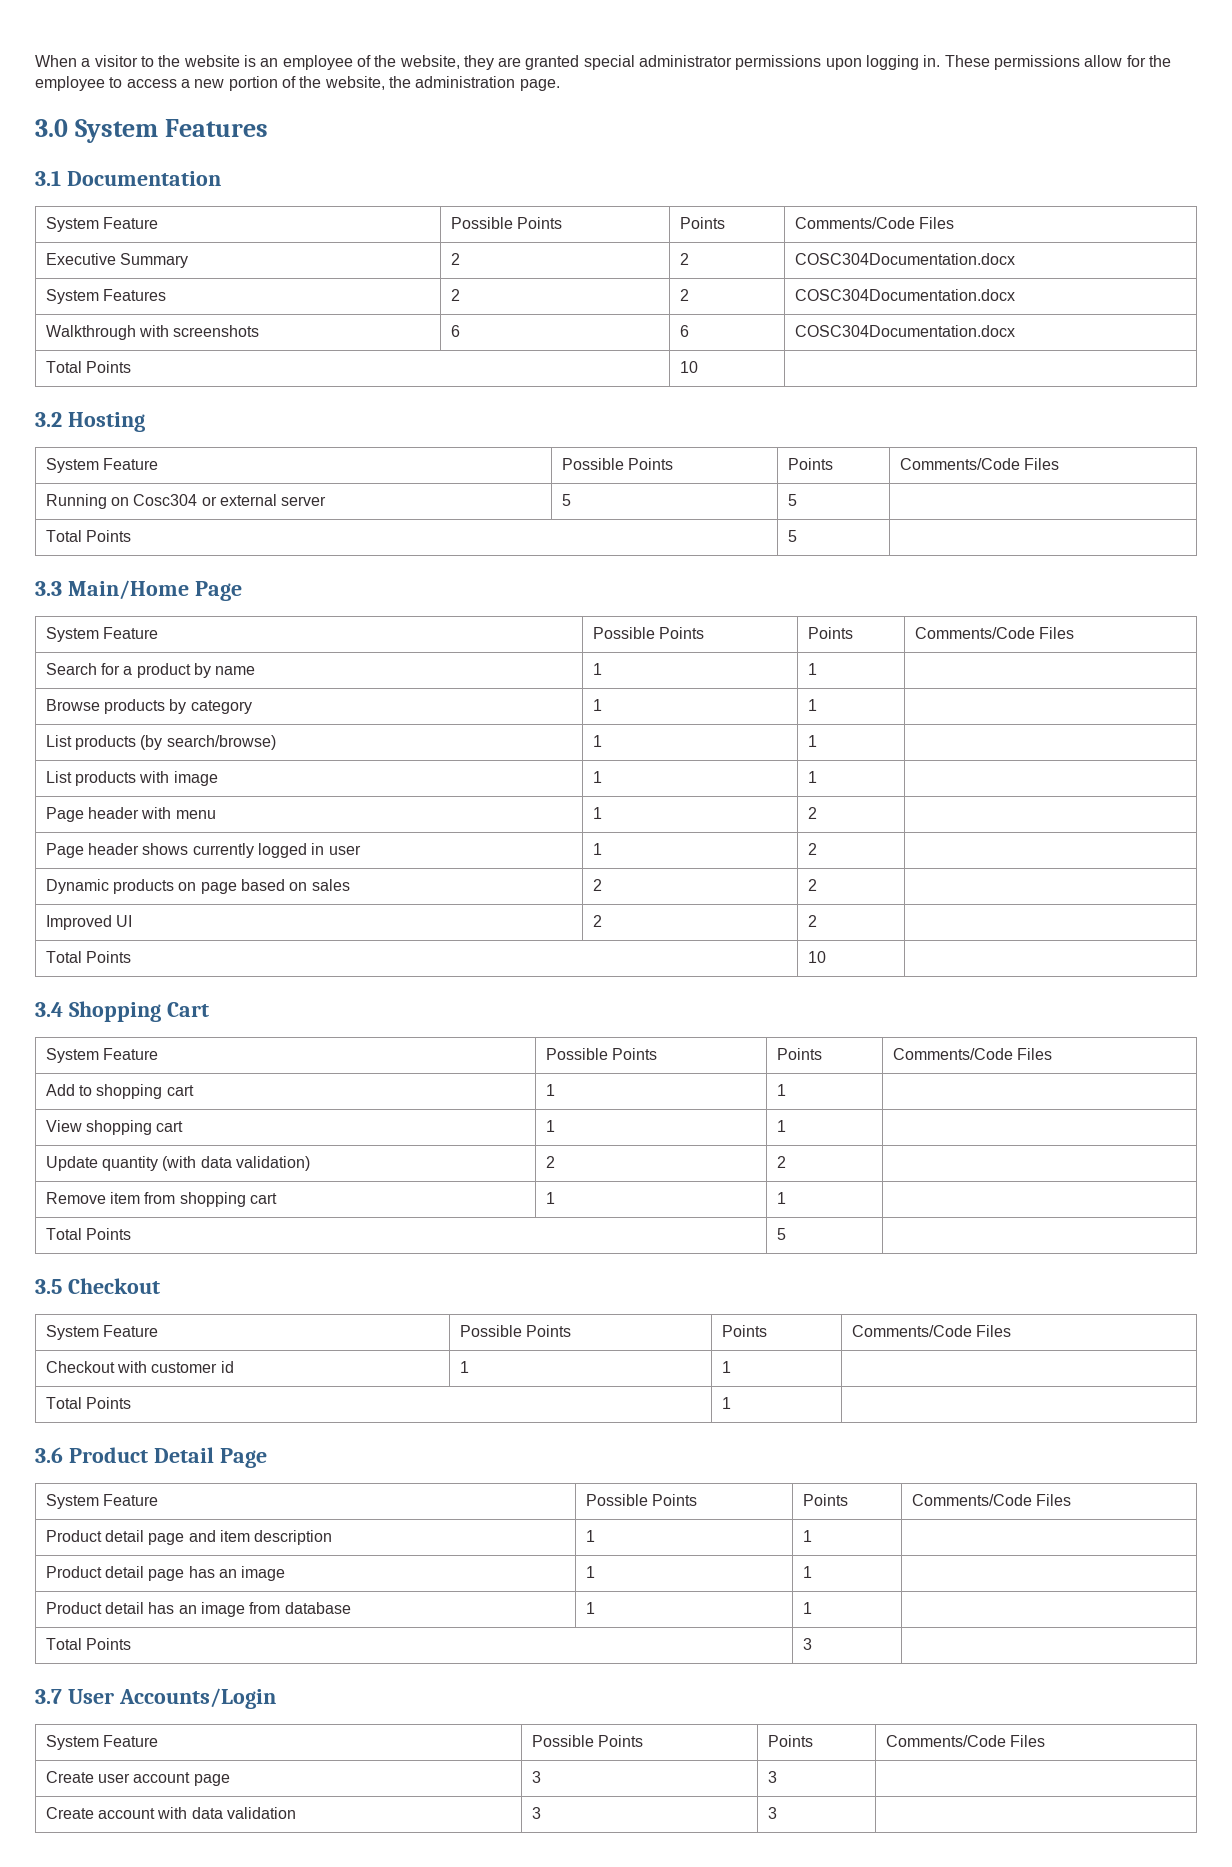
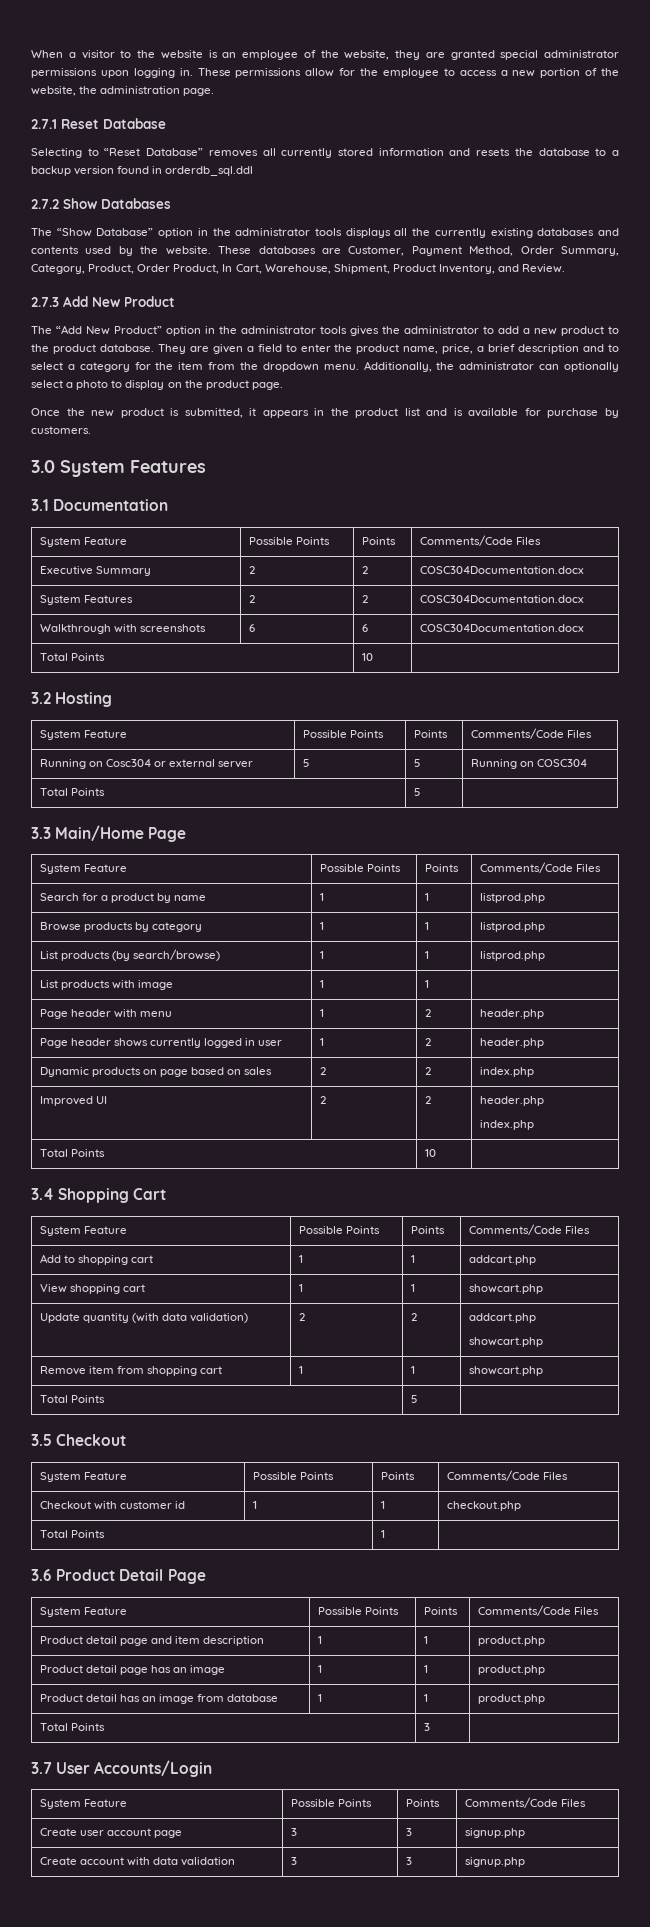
(560, 85) none -> [31,118,166,129] [31,148,619,158] [31,166,254,176] [31,198,171,209] [31,228,619,238] [31,246,620,256] [31,264,566,274] [31,296,175,307] [31,325,619,336] [31,344,620,354] [31,361,619,372] [31,380,283,390] [31,408,619,418] [31,426,91,434] // 2.7.1 Reset Database // Selecting to “Reset Database” removes all currently stored information and resets the database to a backup version found in orderdb_sql.ddl // 2.7.2 Show Databases // The “Show Database” option in the administrator tools displays all the currently existing databases and contents used by the website. These databases are Customer, Payment Method, Order Summary, Category, Product, Order Product, In Cart, Warehouse, Shipment, Product Inventory, and Review. // 2.7.3 Add New Product // The “Add New Product” option in the administrator tools gives the administrator to add a new product to the product database. They are given a field to enter the product name, price, a brief description and to select a category for the item from the dropdown menu. Additionally, the administrator can optionally select a photo to display on the product page. // Once the new product is submitted, it appears in the product list and is available for purchase by customers.
(797, 500) none -> [470,759,588,769] Running on COSC304
(817, 669) none -> [479,893,545,903] listprod.php
(817, 705) none -> [479,922,545,932] listprod.php
(817, 741) none -> [479,951,545,961] listprod.php
(817, 813) none -> [479,1009,544,1019] header.php
(817, 849) none -> [479,1038,544,1048] header.php
(817, 885) none -> [479,1067,534,1077] index.php
(817, 921) none -> [479,1096,544,1106] [479,1120,534,1130] header.php // index.php
(786, 1090) none -> [468,1255,536,1265] addcart.php
(786, 1126) none -> [468,1284,543,1294] showcart.php
(786, 1162) none -> [468,1313,536,1323] [468,1337,543,1347] addcart.php // showcart.php
(786, 1198) none -> [468,1366,543,1376] showcart.php
(731, 1367) none -> [446,1501,521,1511] checkout.php
(812, 1536) none -> [477,1636,545,1646] product.php
(812, 1572) none -> [477,1665,545,1675] product.php
(812, 1608) none -> [477,1694,545,1704] product.php
(777, 1777) none -> [464,1828,525,1838] signup.php
(777, 1813) none -> [464,1857,525,1867] signup.php

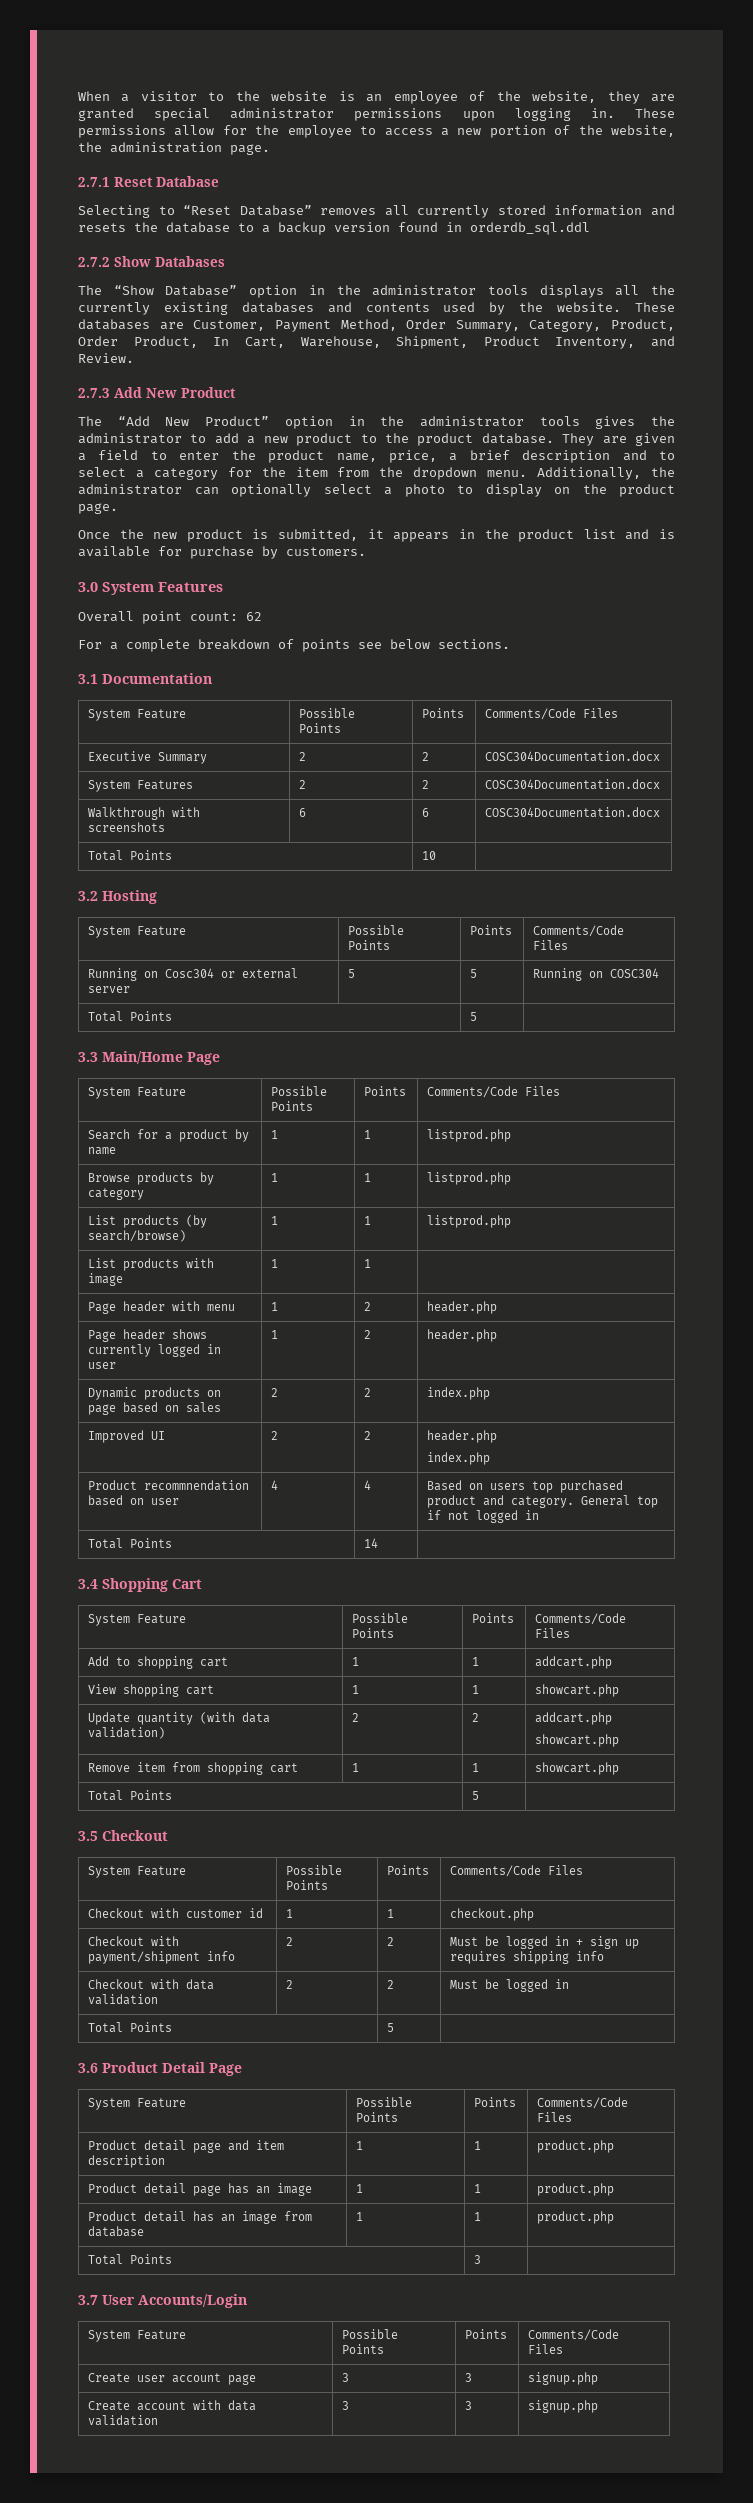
(206, 466) none -> [78,611,262,624] [78,639,510,652] // Overall point count: 62 // For a complete breakdown of points see below sections.
[39,1149,105,1157] [424,1149,436,1157] // Total Points | 10 -> [88,1480,250,1491] [88,1495,180,1506] [271,1480,279,1490] [364,1480,372,1490] [427,1480,624,1493] [427,1495,659,1508] [427,1510,540,1523] [88,1538,173,1549] [364,1538,379,1548] // Product recommnendation based on user | 4 | 4 | Based on users top purchased product and category. General top if not logged in // Total Points | 14
[39,1530,105,1538] [380,1530,385,1538] // Total Points | 1 -> [88,1936,180,1946] [88,1951,236,1964] [286,1937,294,1946] [387,1937,395,1946] [450,1936,640,1949] [450,1951,605,1964] [88,1979,215,1990] [88,1994,159,2005] [286,1980,294,1989] [387,1980,395,1989] [450,1979,570,1992] [88,2022,173,2033] [387,2023,395,2032] // Checkout with payment/shipment info | 2 | 2 | Must be logged in + sign up requires shipping info // Checkout with data validation | 2 | 2 | Must be logged in // Total Points | 5

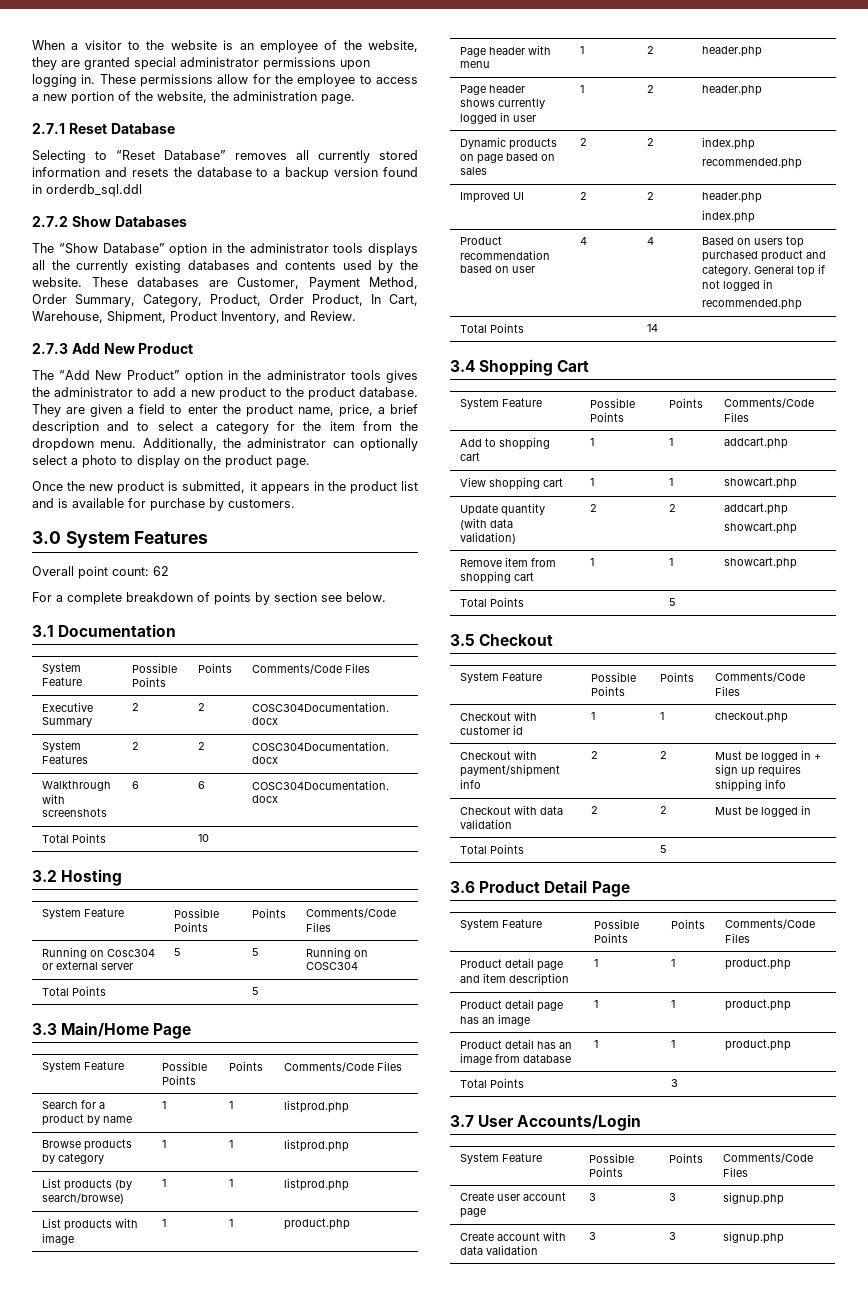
[358,639,510,649] see below sections. -> [255,592,386,605] by section see below.
(372, 1263) none -> [283,1218,350,1230] product.php
(491, 1393) none -> [701,158,802,169] // recommended.php
[144,1480,250,1491] recommnendation -> [459,250,550,260] recommendation
(540, 1515) none -> [701,299,802,310] // recommended.php

